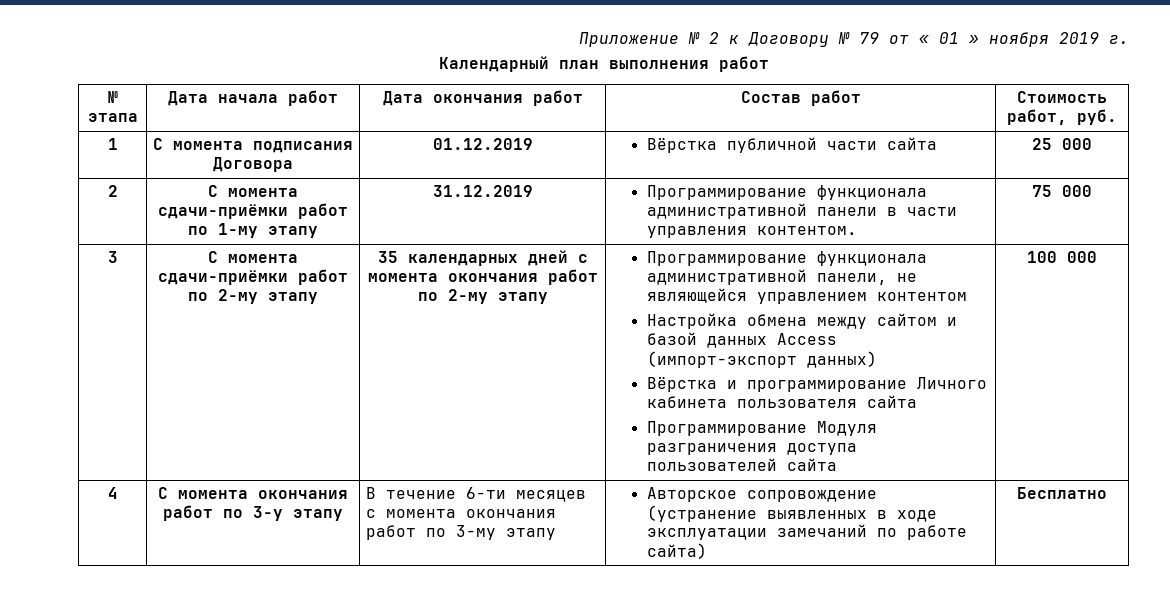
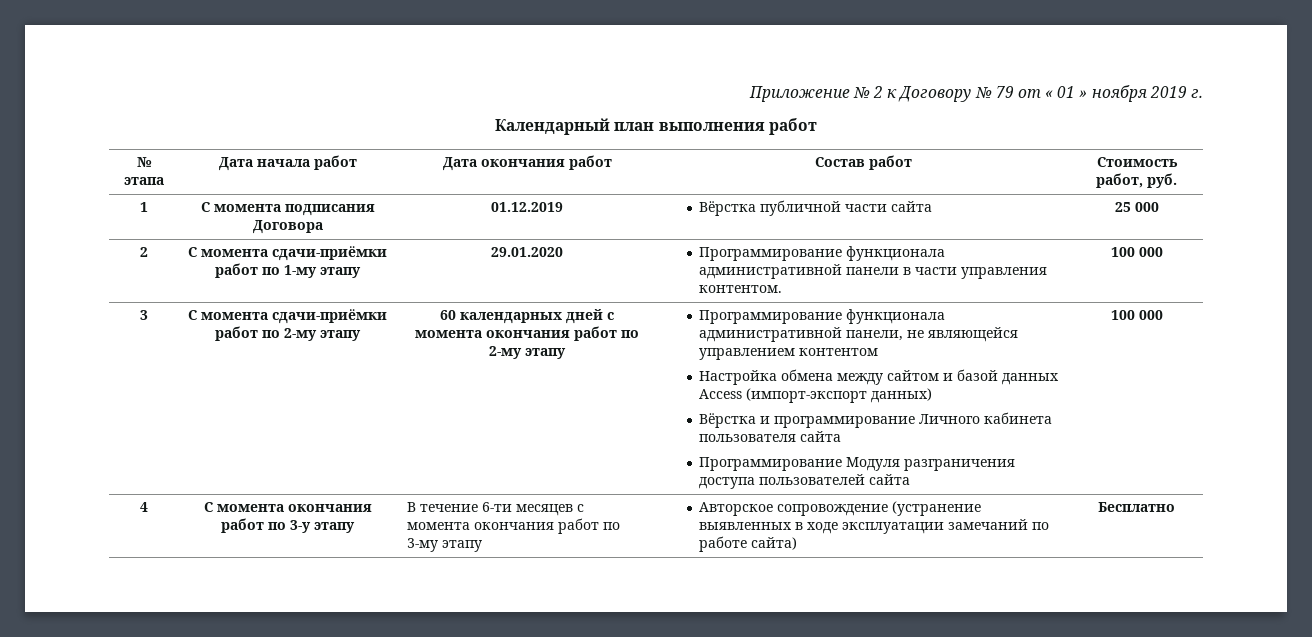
[432,185,533,197] 31.12.2019 -> [491,247,563,257] 29.01.2020
[1032,185,1052,197] 75 -> [1110,247,1135,257] 100
[377,251,398,263] 35 -> [440,310,456,320] 60

